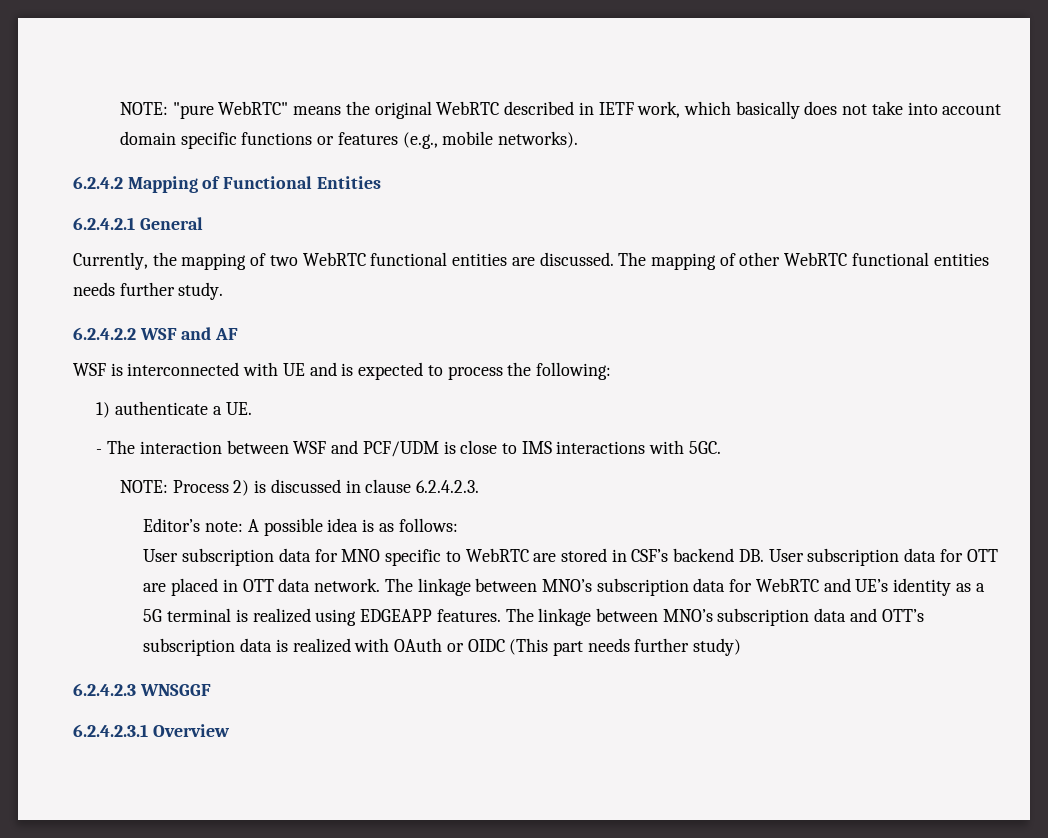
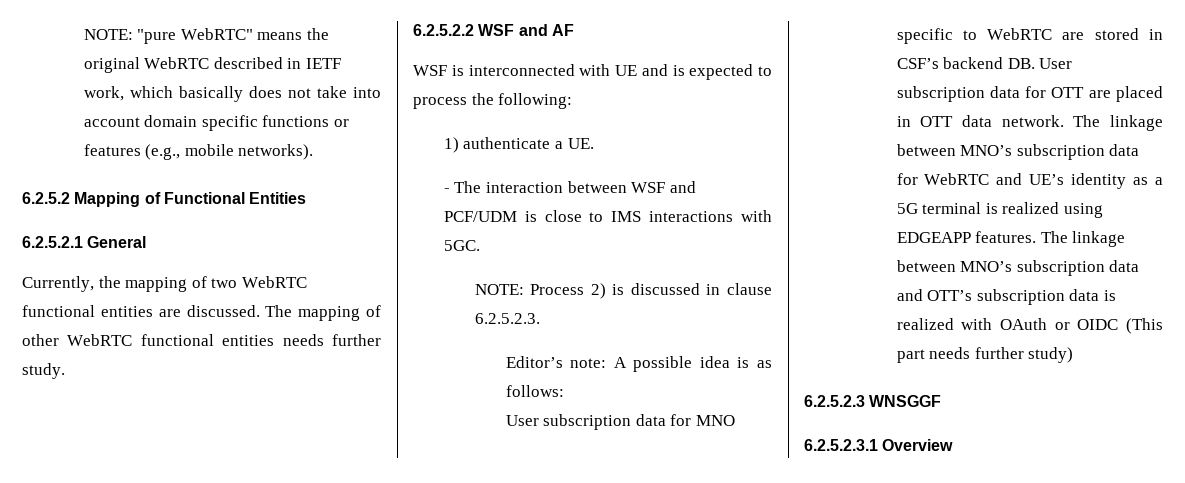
[73,176,123,189] 6.2.4.2 -> [22,192,70,204] 6.2.5.2
[73,217,135,230] 6.2.4.2.1 -> [22,236,83,248] 6.2.5.2.1
[73,327,136,340] 6.2.4.2.2 -> [413,24,474,36] 6.2.5.2.2
[416,480,480,493] 6.2.4.2.3. -> [474,313,540,324] 6.2.5.2.3.
[73,683,136,696] 6.2.4.2.3 -> [804,395,865,407] 6.2.5.2.3
[73,724,148,737] 6.2.4.2.3.1 -> [804,439,878,451] 6.2.5.2.3.1

